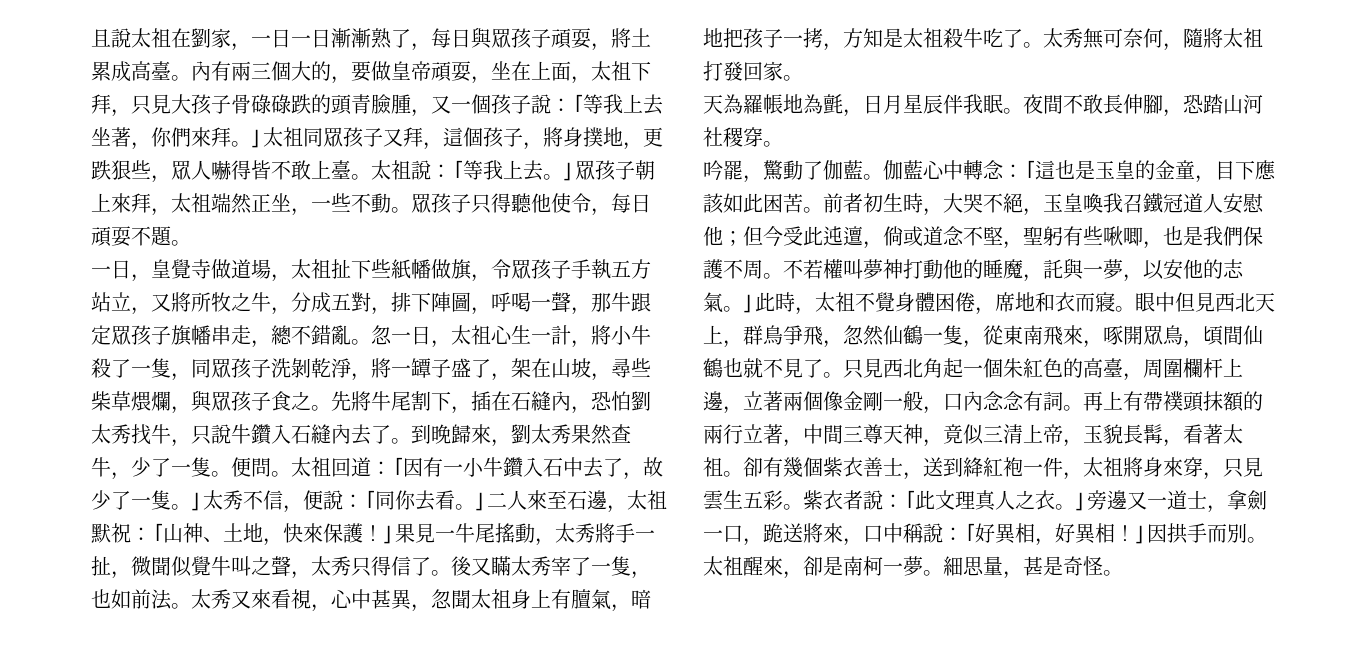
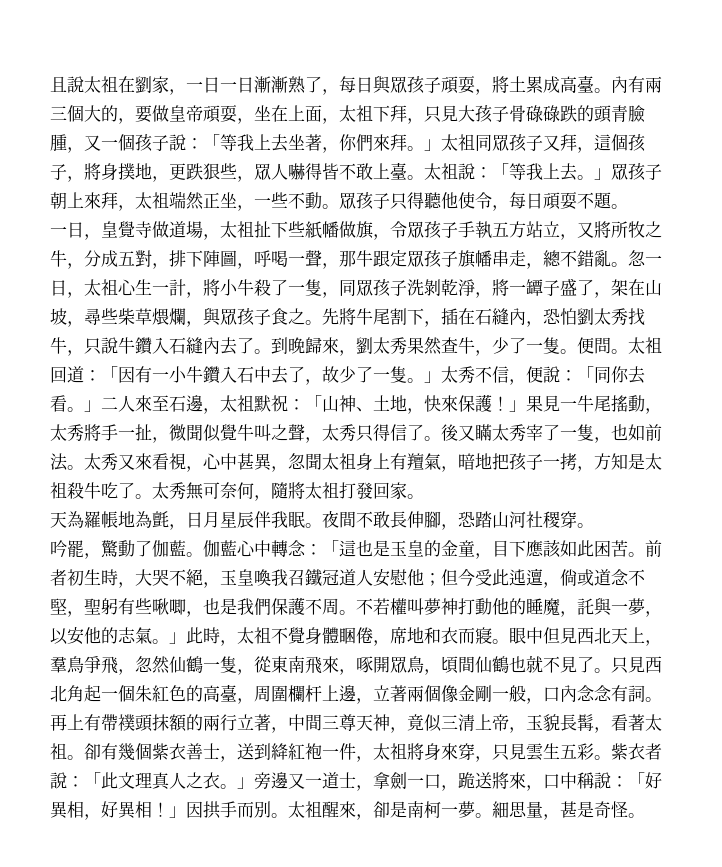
[571,589,591,609] 膻 -> [407,453,424,470] 羶
[935,293,955,312] 困 -> [339,627,356,644] 睏
[743,325,763,345] 群 -> [50,656,67,673] 羣

